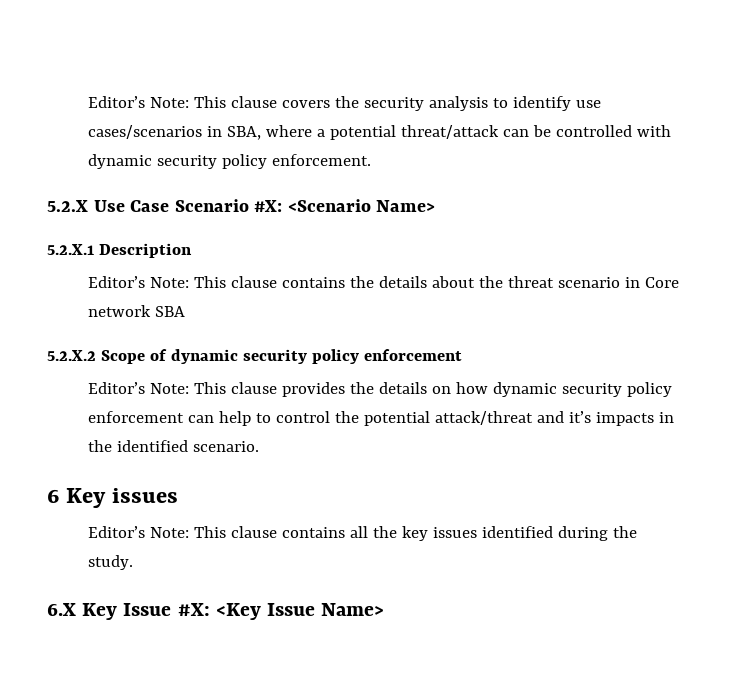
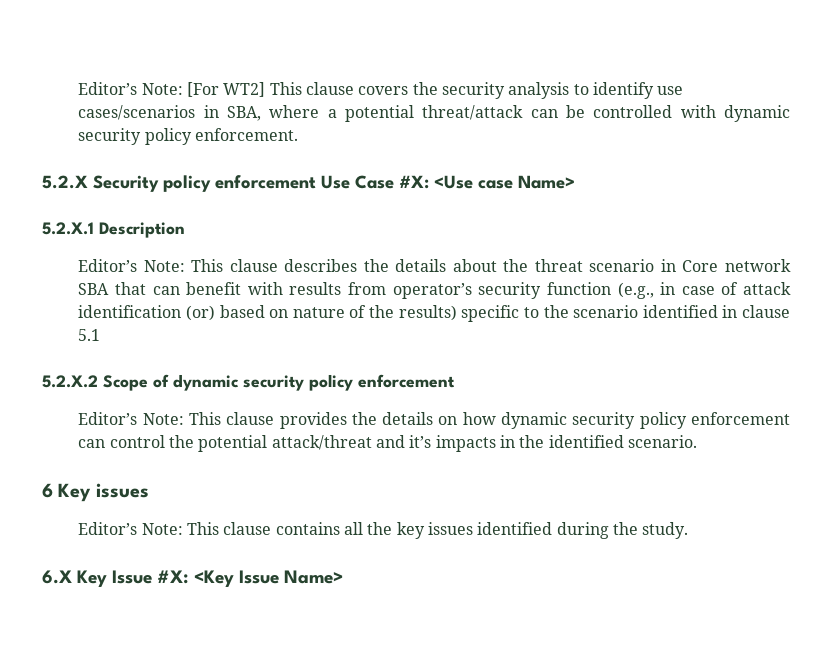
[87,96,189,108] Editor’s Note: -> [78,82,266,97] Editor’s Note: [For WT2]
[93,199,371,212] Use Case Scenario #X: <Scenario -> [93,175,513,192] Security policy enforcement Use Case #X: <Use case
[281,277,345,288] contains -> [284,259,358,272] describes
(185, 311) none -> [114,282,791,299] [78,305,790,322] [78,329,101,341] that can benefit with results from operator’s security function (e.g., in case of attack identification (or) based on nature of the results) specific to the scenario identified in clause 5.1
[218,411,271,426] help to -> (106, 443) none

